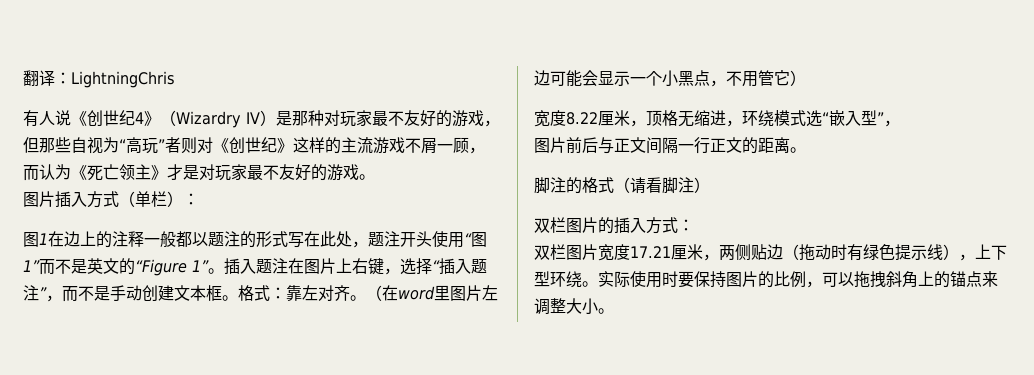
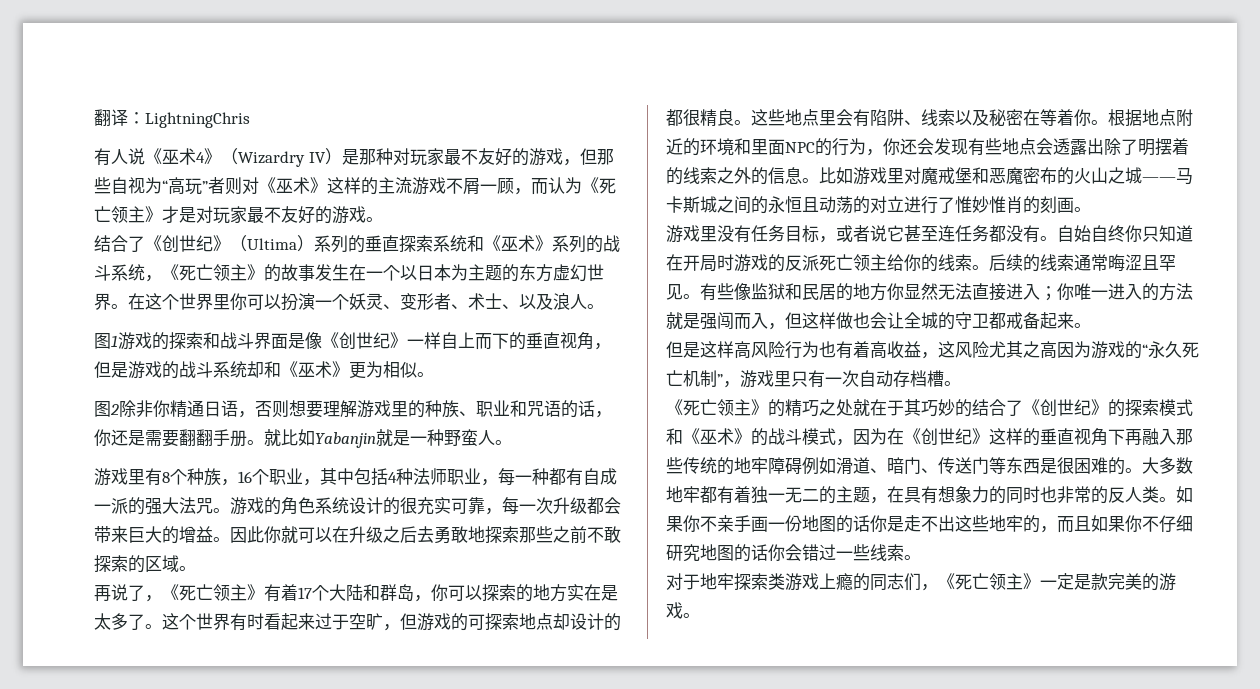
[87,110,135,127] 创世纪 -> [162,148,196,165] 巫术
[229,137,277,154] 创世纪 -> [276,177,310,194] 巫术
[23,191,199,208] [23,231,487,248] [23,258,487,276] [23,285,498,302] [534,70,806,87] [534,110,900,127] [534,137,806,154] [534,177,710,194] [534,217,694,234] [534,244,1007,261] [534,271,998,288] [534,298,598,315] 图片插入方式（单栏）： // 图1在边上的注释一般都以题注的形式写在此处，题注开头使用“图1”而不是英文的“Figure 1”。插入题注在图片上右键，选择“插入题注”，而不是手动创建文本框。格式：靠左对齐。（在word里图片左边可能会显示一个小黑点，不用管它） // 宽度8.22厘米，顶格无缩进，环绕模式选“嵌入型”， // 图片前后与正文间隔一行正文的距离。 // 脚注的格式（请看脚注） // 双栏图片的插入方式： // 双栏图片宽度17.21厘米，两侧贴边（拖动时有绿色提示线），上下型环绕。实际使用时要保持图片的比例，可以拖拽斜角上的锚点来调整大小 -> [94,235,620,253] [94,264,604,282] [94,293,604,311] [94,332,611,350] [94,361,434,379] [94,400,612,418] [94,429,512,448] [94,468,617,486] [94,497,621,515] [94,526,621,544] [94,555,196,573] [94,584,618,602] [94,613,621,631] [666,109,1193,127] [666,138,1189,156] [666,167,1193,185] [666,196,1091,214] [666,225,1193,243] [666,254,1176,272] [666,283,1193,301] [666,312,1091,330] [666,341,1199,359] [666,370,961,388] [666,399,1193,417] [666,428,1193,446] [666,457,1193,475] [666,486,1193,504] [666,515,1193,533] [666,544,921,562] [666,573,1176,591] [666,602,683,619] 结合了《创世纪》（Ultima）系列的垂直探索系统和《巫术》系列的战斗系统，《死亡领主》的故事发生在一个以日本为主题的东方虚幻世界。在这个世界里你可以扮演一个妖灵、变形者、术士、以及浪人。 // 图1游戏的探索和战斗界面是像《创世纪》一样自上而下的垂直视角，但是游戏的战斗系统却和《巫术》更为相似。 // 图2除非你精通日语，否则想要理解游戏里的种族、职业和咒语的话，你还是需要翻翻手册。就比如Yabanjin就是一种野蛮人。 // 游戏里有8个种族，16个职业，其中包括4种法师职业，每一种都有自成一派的强大法咒。游戏的角色系统设计的很充实可靠，每一次升级都会带来巨大的增益。因此你就可以在升级之后去勇敢地探索那些之前不敢探索的区域。 // 再说了，《死亡领主》有着17个大陆和群岛，你可以探索的地方实在是太多了。这个世界有时看起来过于空旷，但游戏的可探索地点却设计的都很精良。这些地点里会有陷阱、线索以及秘密在等着你。根据地点附近的环境和里面NPC的行为，你还会发现有些地点会透露出除了明摆着的线索之外的信息。比如游戏里对魔戒堡和恶魔密布的火山之城——马卡斯城之间的永恒且动荡的对立进行了惟妙惟肖的刻画。 // 游戏里没有任务目标，或者说它甚至连任务都没有。自始自终你只知道在开局时游戏的反派死亡领主给你的线索。后续的线索通常晦涩且罕见。有些像监狱和民居的地方你显然无法直接进入；你唯一进入的方法就是强闯而入，但这样做也会让全城的守卫都戒备起来。 // 但是这样高风险行为也有着高收益，这风险尤其之高因为游戏的“永久死亡机制”，游戏里只有一次自动存档槽。 // 《死亡领主》的精巧之处就在于其巧妙的结合了《创世纪》的探索模式和《巫术》的战斗模式，因为在《创世纪》这样的垂直视角下再融入那些传统的地牢障碍例如滑道、暗门、传送门等东西是很困难的。大多数地牢都有着独一无二的主题，在具有想象力的同时也非常的反人类。如果你不亲手画一份地图的话你是走不出这些地牢的，而且如果你不仔细研究地图的话你会错过一些线索。 // 对于地牢探索类游戏上瘾的同志们，《死亡领主》一定是款完美的游戏

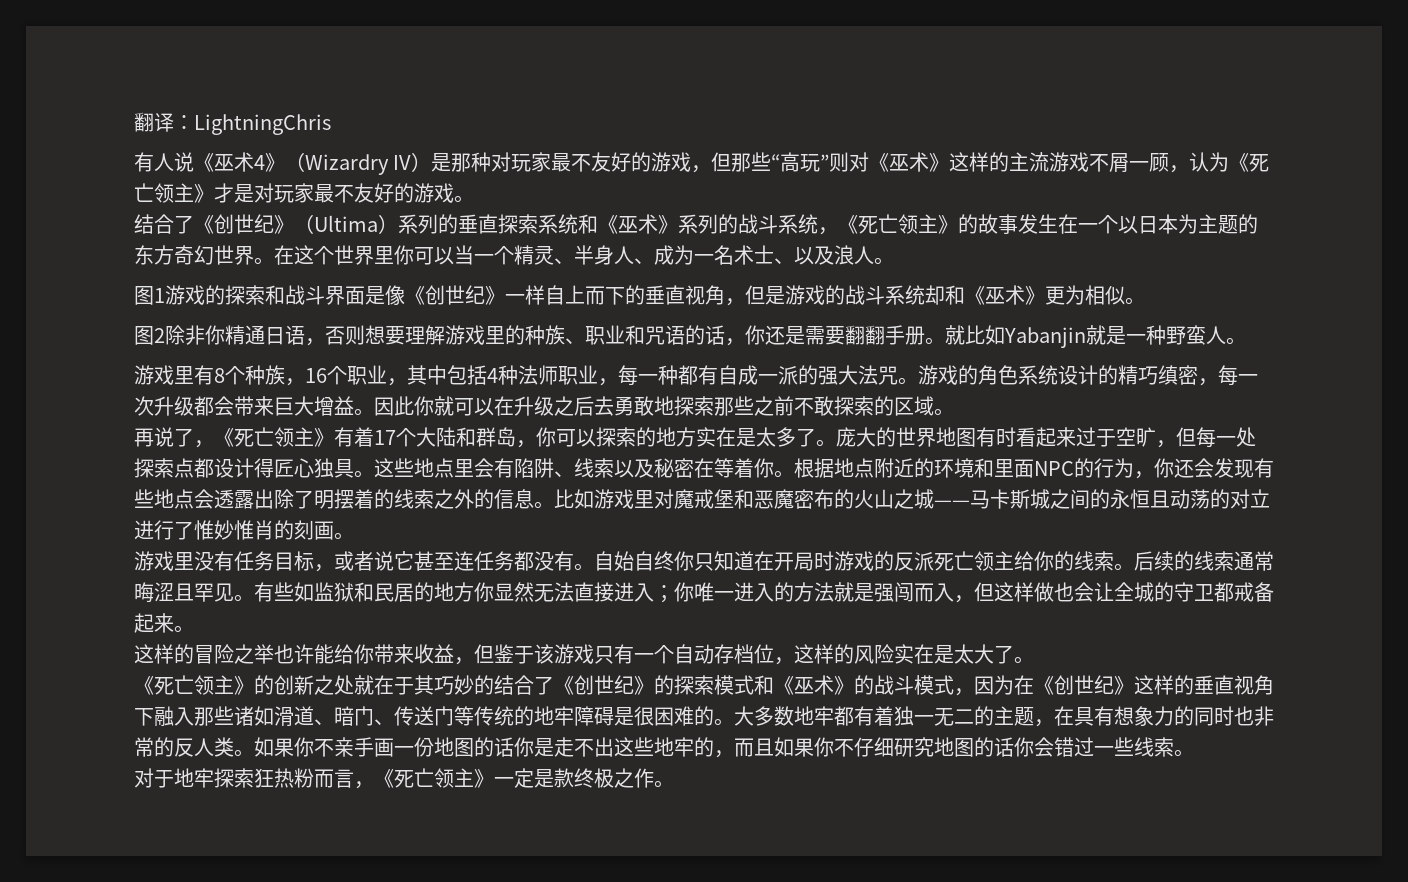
[111,177,162,194] 自视为 -> (772, 161) none
[208,177,225,194] 者 -> (830, 162) none
[531,178,548,195] 而 -> (1190, 169) none
[553,264,570,281] 虚 -> [174,245,194,265] 奇
[281,293,468,311] 扮演一个妖灵、变形者、 -> [454,245,734,265] 当一个精灵、半身人、成为一名
[400,497,485,515] 很充实可靠 -> [1118,365,1198,385] 精巧缜密
[162,526,179,544] 的 -> (314, 406) none
[162,613,230,630] 这个世界 -> [836,427,976,447] 庞大的世界地图
[417,613,621,631] [666,109,734,126] 游戏的可探索地点却设计的都很精良 -> [1196,427,1256,448] [134,458,354,478] 每一处探索点都设计得匠心独具
[734,283,751,300] 像 -> [294,582,314,602] 如
[666,341,1199,359] [666,370,944,388] 但是这样高风险行为也有着高收益，这风险尤其之高因为游戏的“永久死亡机制”，游戏里只有一次自动存档槽 -> [134,644,1014,665] 这样的冒险之举也许能给你带来收益，但鉴于该游戏只有一个自动存档位，这样的风险实在是太大了
[785,399,819,417] 精巧 -> [274,675,314,695] 创新
[1125,429,1142,446] 再 -> (154, 717) none
[683,457,819,475] 传统的地牢障碍例 -> [234,706,254,726] 诸
[1006,457,1040,474] 东西 -> [474,706,614,726] 传统的地牢障碍
[768,573,921,591] 类游戏上瘾的同志们 -> [254,768,354,788] 狂热粉而言
[1108,573,1176,591] [666,602,683,619] 完美的游戏 -> [574,768,654,788] 终极之作

